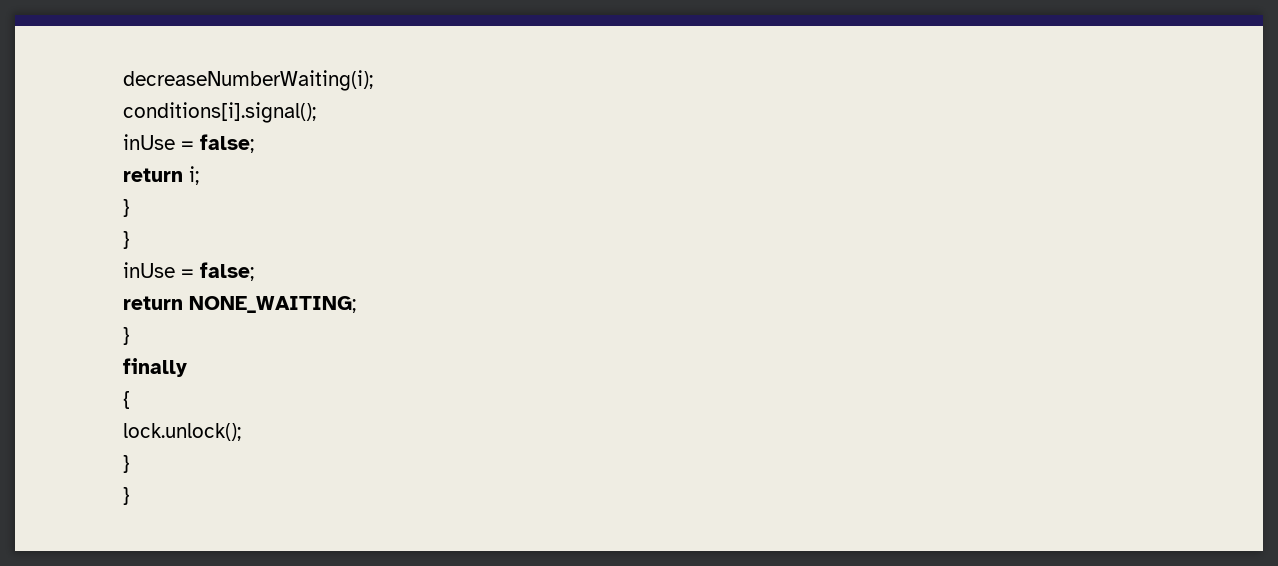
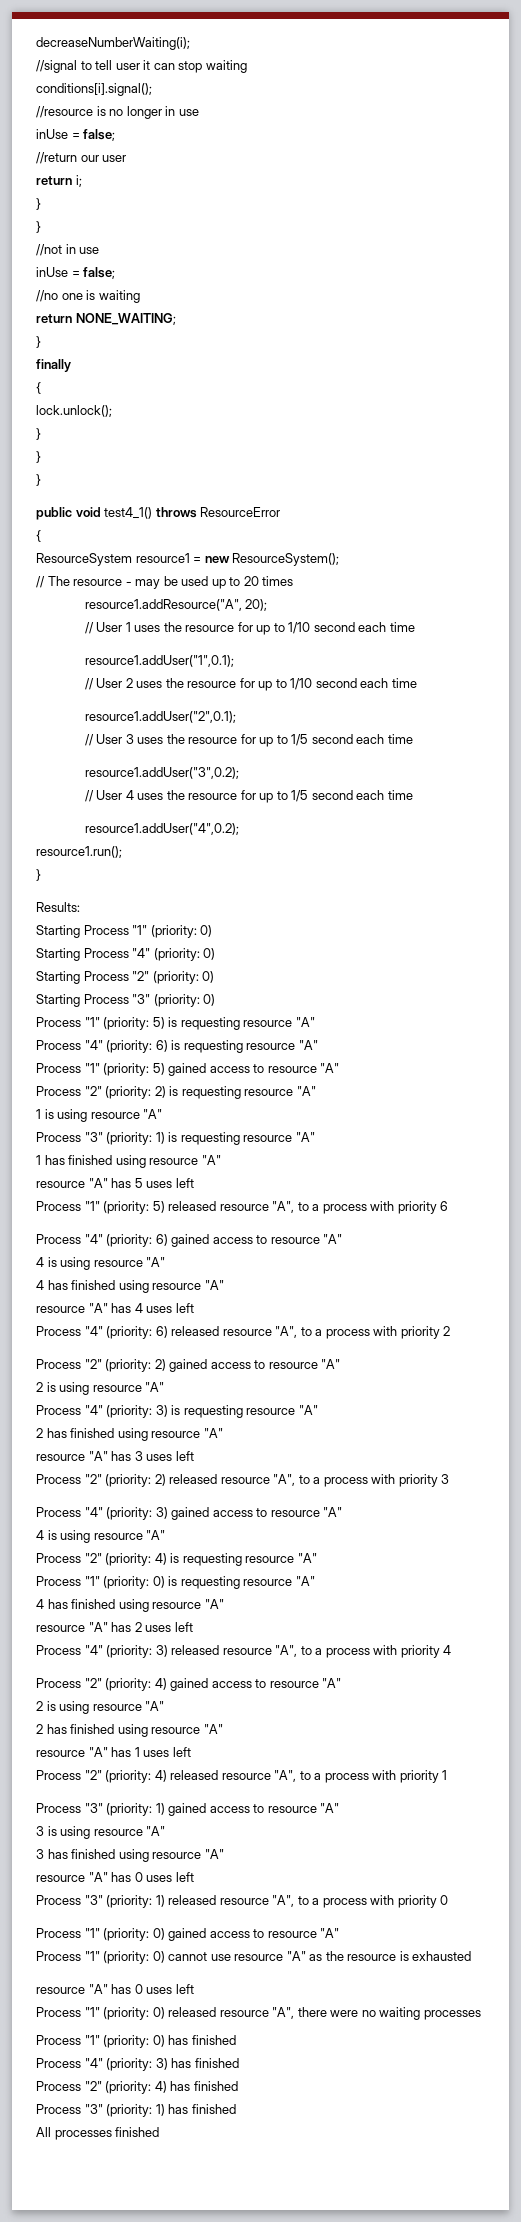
[123,102,316,123] [123,134,254,153] conditions[i].signal(); // inUse = false; -> [36,60,247,73] [36,83,152,96] [36,106,199,119] [36,129,116,141] [36,152,127,164] //signal to tell user it can stop waiting // conditions[i].signal(); // //resource is no longer in use // inUse = false; // //return our user
[123,262,254,281] // inUse = false; -> [36,244,100,256] [36,267,116,279] [36,290,140,303] // //not in use // inUse = false; // //no one is waiting
(130, 496) none -> [36,474,41,486] [36,507,281,520] [36,530,41,542] [36,553,340,566] [36,576,294,589] [84,599,268,611] [84,622,415,635] [84,655,234,667] [84,678,417,691] [84,711,236,723] [84,734,413,747] [84,767,239,779] [84,790,413,803] [84,823,239,835] [36,846,122,858] [36,869,41,881] [36,902,80,912] [36,925,213,938] [36,948,216,961] [36,971,215,984] [36,994,216,1007] [36,1017,315,1030] [36,1040,318,1053] [36,1063,340,1076] [36,1086,316,1099] [36,1109,163,1122] [36,1132,315,1145] [36,1155,221,1168] [36,1178,194,1188] [36,1201,449,1214] [36,1234,343,1247] [36,1257,166,1270] [36,1280,224,1293] [36,1303,194,1313] [36,1326,451,1339] [36,1359,341,1372] [36,1382,165,1395] [36,1405,318,1418] [36,1428,223,1441] [36,1451,194,1461] [36,1474,450,1487] [36,1507,343,1520] [36,1530,166,1543] [36,1553,317,1566] [36,1576,315,1589] [36,1599,224,1612] [36,1622,193,1632] [36,1645,452,1658] [36,1678,342,1691] [36,1701,165,1714] [36,1724,223,1737] [36,1747,191,1757] [36,1770,448,1783] [36,1803,340,1816] [36,1826,166,1839] [36,1849,224,1862] [36,1872,194,1882] [36,1895,449,1908] [36,1928,340,1941] [36,1951,472,1964] [36,1984,194,1994] [36,2007,481,2020] [36,2035,236,2048] [36,2058,239,2071] [36,2081,238,2094] [36,2104,236,2117] [36,2127,160,2140] // } // public void test4_1() throws ResourceError // { // ResourceSystem resource1 = new ResourceSystem(); // // The resource - may be used up to 20 times // resource1.addResource("A", 20); // // User 1 uses the resource for up to 1/10 second each time // resource1.addUser("1",0.1); // // User 2 uses the resource for up to 1/10 second each time // resource1.addUser("2",0.1); // // User 3 uses the resource for up to 1/5 second each time // resource1.addUser("3",0.2); // // User 4 uses the resource for up to 1/5 second each time // resource1.addUser("4",0.2); // resource1.run(); // } // Results: // Starting Process "1" (priority: 0) // Starting Process "4" (priority: 0) // Starting Process "2" (priority: 0) // Starting Process "3" (priority: 0) // Process "1" (priority: 5) is requesting resource "A" // Process "4" (priority: 6) is requesting resource "A" // Process "1" (priority: 5) gained access to resource "A" // Process "2" (priority: 2) is requesting resource "A" // 1 is using resource "A" // Process "3" (priority: 1) is requesting resource "A" // 1 has finished using resource "A" // resource "A" has 5 uses left // Process "1" (priority: 5) released resource "A", to a process with priority 6 // Process "4" (priority: 6) gained access to resource "A" // 4 is using resource "A" // 4 has finished using resource "A" // resource "A" has 4 uses left // Process "4" (priority: 6) released resource "A", to a process with priority 2 // Process "2" (priority: 2) gained access to resource "A" // 2 is using resource "A" // Process "4" (priority: 3) is requesting resource "A" // 2 has finished using resource "A" // resource "A" has 3 uses left // Process "2" (priority: 2) released resource "A", to a process with priority 3 // Process "4" (priority: 3) gained access to resource "A" // 4 is using resource "A" // Process "2" (priority: 4) is requesting resource "A" // Process "1" (priority: 0) is requesting resource "A" // 4 has finished using resource "A" // resource "A" has 2 uses left // Process "4" (priority: 3) released resource "A", to a process with priority 4 // Process "2" (priority: 4) gained access to resource "A" // 2 is using resource "A" // 2 has finished using resource "A" // resource "A" has 1 uses left // Process "2" (priority: 4) released resource "A", to a process with priority 1 // Process "3" (priority: 1) gained access to resource "A" // 3 is using resource "A" // 3 has finished using resource "A" // resource "A" has 0 uses left // Process "3" (priority: 1) released resource "A", to a process with priority 0 // Process "1" (priority: 0) gained access to resource "A" // Process "1" (priority: 0) cannot use resource "A" as the resource is exhausted // resource "A" has 0 uses left // Process "1" (priority: 0) released resource "A", there were no waiting processes // Process "1" (priority: 0) has finished // Process "4" (priority: 3) has finished // Process "2" (priority: 4) has finished // Process "3" (priority: 1) has finished // All processes finished

